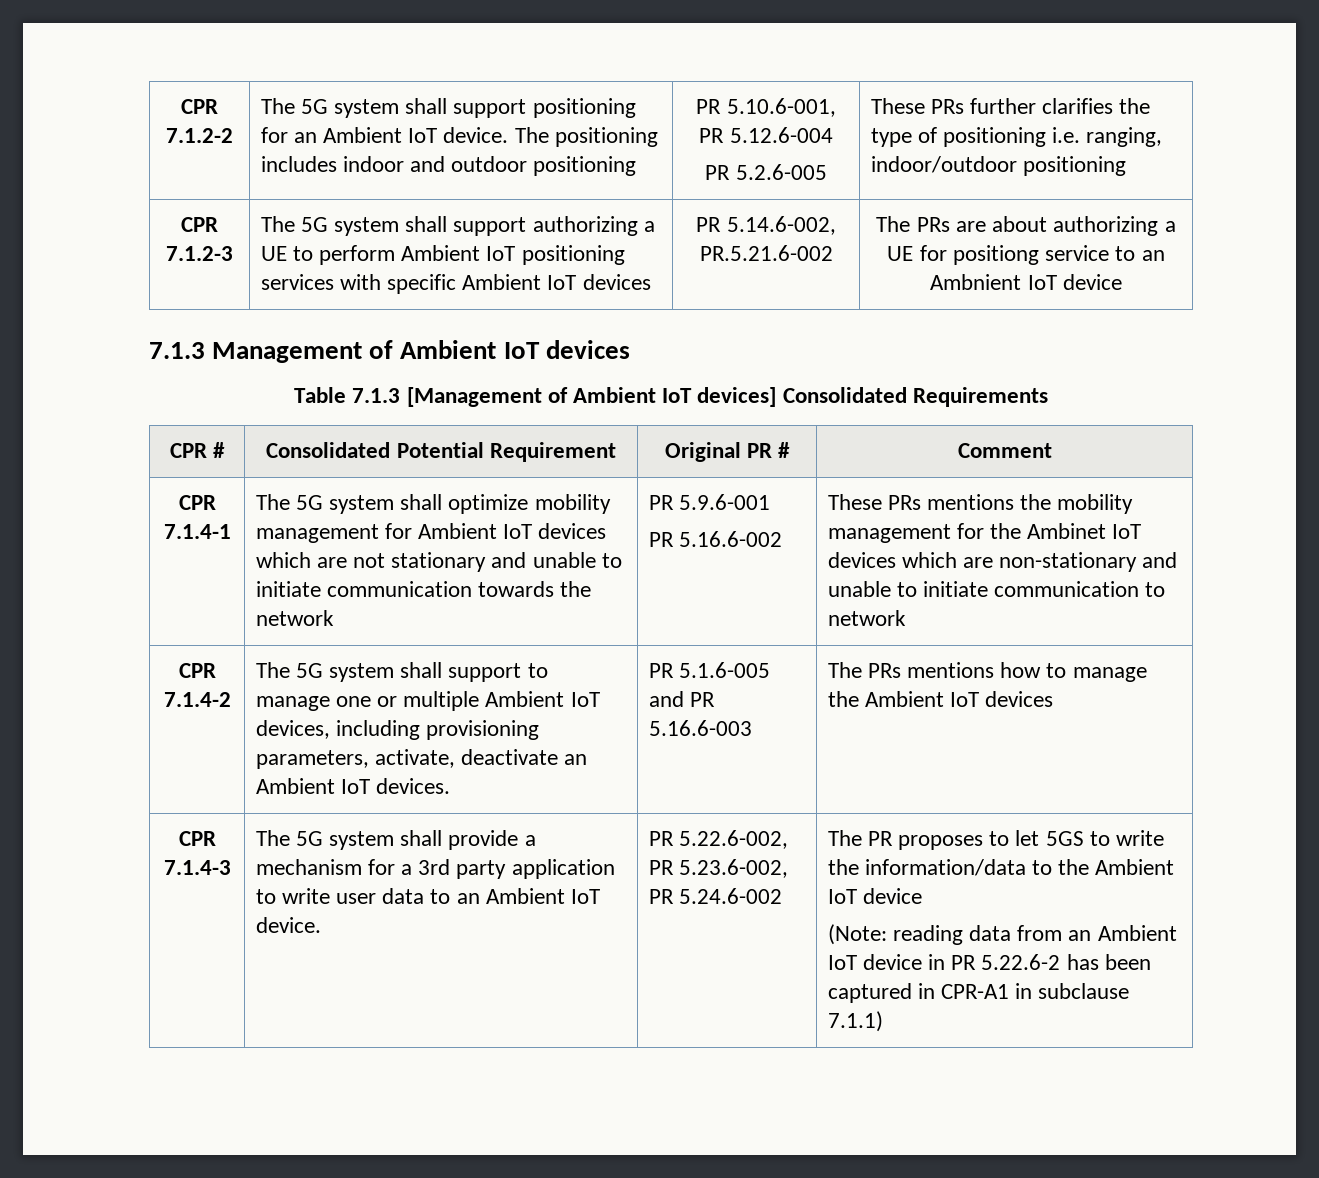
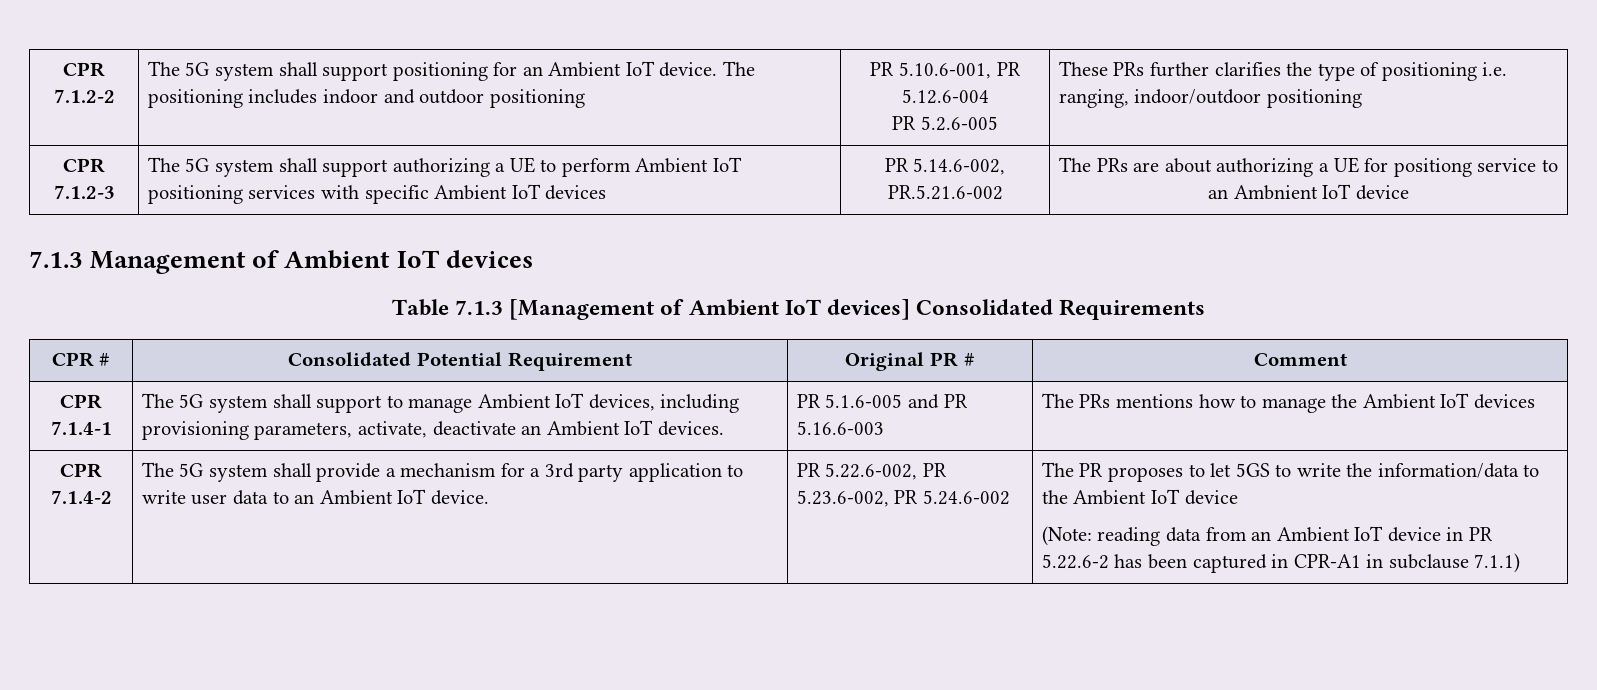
[255,494,611,514] [255,523,607,543] [255,552,622,572] [255,581,592,597] [255,610,334,626] [648,494,770,510] [648,531,782,547] [827,494,1134,514] [827,523,1142,543] [827,552,1178,572] [827,581,1166,597] [827,610,906,626] [178,663,216,678] [163,692,231,707] | The 5G system shall optimize mobility management for Ambient IoT devices which are not stationary and unable to initiate communication towards the network | PR 5.9.6-001 // PR 5.16.6-002 | These PRs mentions the mobility management for the Ambinet IoT devices which are non-stationary and unable to initiate communication to network // CPR 7.1.4-2 -> (112, 428) none
[335,691,480,711] one or multiple -> (473, 405) none
[163,860,231,875] 7.1.4-3 -> [50,490,112,504] 7.1.4-2

